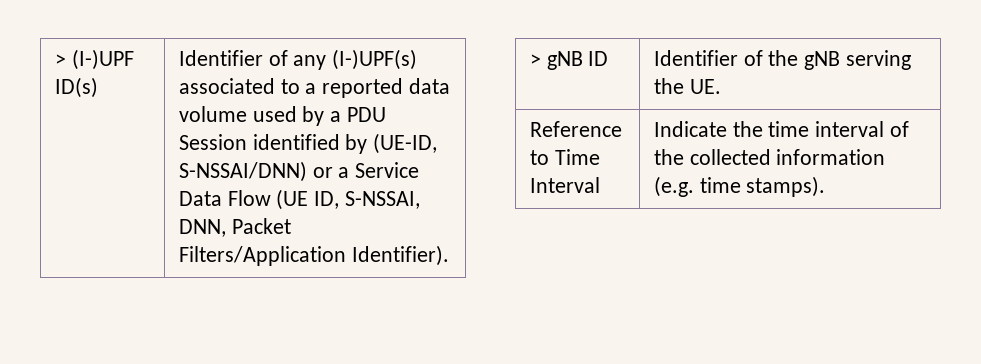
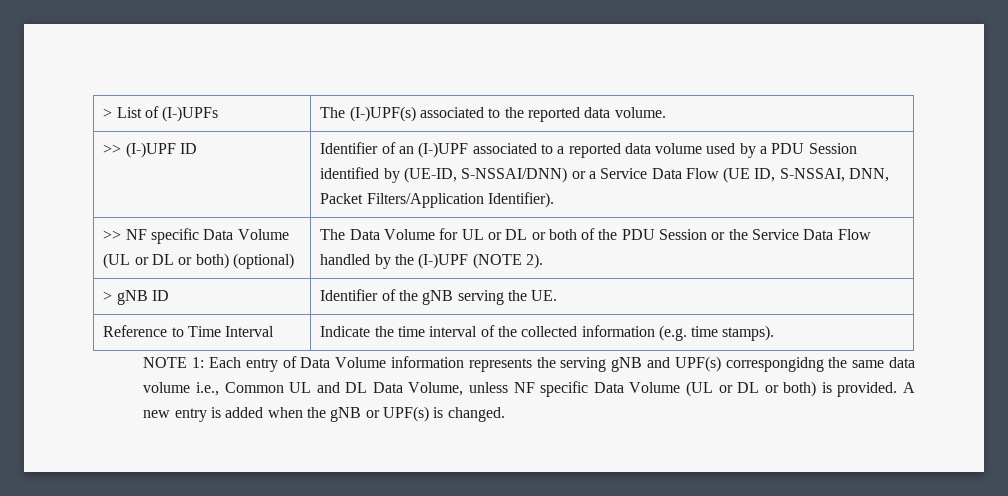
[54,49,134,70] [54,77,98,98] [178,49,418,70] > (I-)UPF ID(s) | Identifier of any (I-)UPF(s) -> [103,106,219,122] [320,106,666,122] [103,142,197,158] [320,142,469,158] > List of (I-)UPFs | The (I-)UPF(s) associated to the reported data volume. // >> (I-)UPF ID | Identifier of an (I-)UPF
(449, 255) none -> [103,228,289,244] [103,253,294,269] [320,228,871,240] [320,253,543,269] // >> NF specific Data Volume (UL or DL or both) (optional) | The Data Volume for UL or DL or both of the PDU Session or the Service Data Flow handled by the (I-)UPF (NOTE 2).
(826, 186) none -> [143,356,916,372] [143,381,915,397] [143,406,505,422] // NOTE 1: Each entry of Data Volume information represents the serving gNB and UPF(s) correspongidng the same data volume i.e., Common UL and DL Data Volume, unless NF specific Data Volume (UL or DL or both) is provided. A new entry is added when the gNB or UPF(s) is changed.

